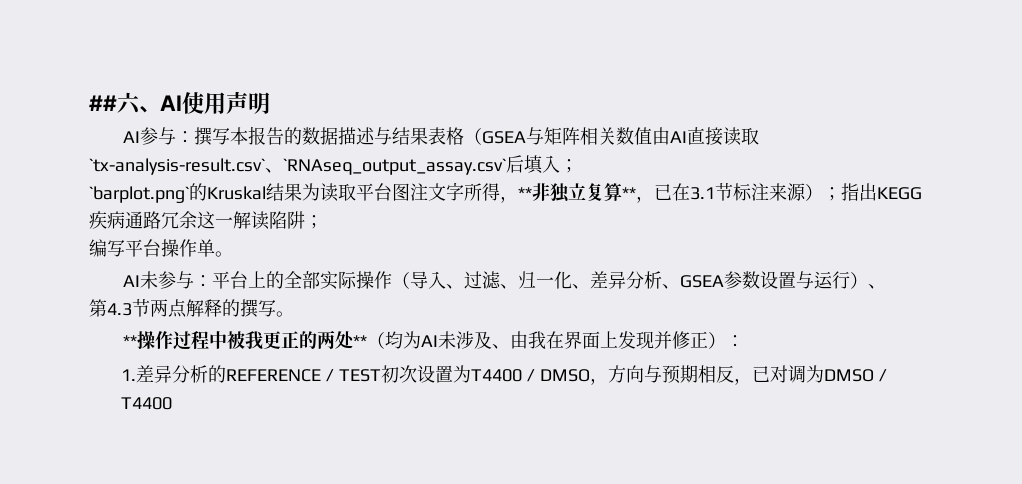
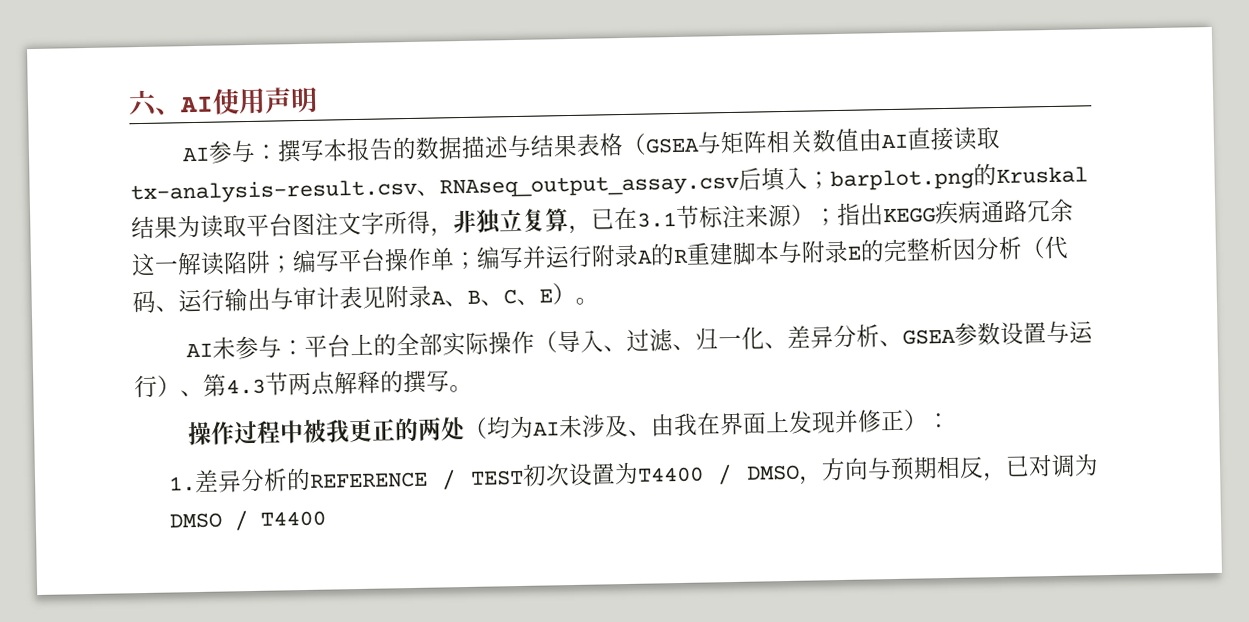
[89,95,117,111] ## -> (128, 103) none
[89,158,506,175] `tx-analysis-result.csv`、`RNAseq_output_assay.csv` -> [130,173,739,205] tx-analysis-result.csv、RNAseq_output_assay.csv
[89,186,189,203] // `barplot.png` -> [830,168,974,192] barplot.png
[518,187,532,199] ** -> (454, 232) none
[622,187,636,199] ** -> (569, 220) none
(323, 222) // -> (294, 264) none
(215, 248) none -> [453,235,1069,270] [132,281,576,314] ；编写并运行附录A的R重建脚本与附录E的完整析因分析（代码、运行输出与审计表见附录A、B、C、E）
(887, 286) // -> (204, 393) none
[123,335,138,347] ** -> (473, 388) none
[353,335,368,347] ** -> (466, 428) none

